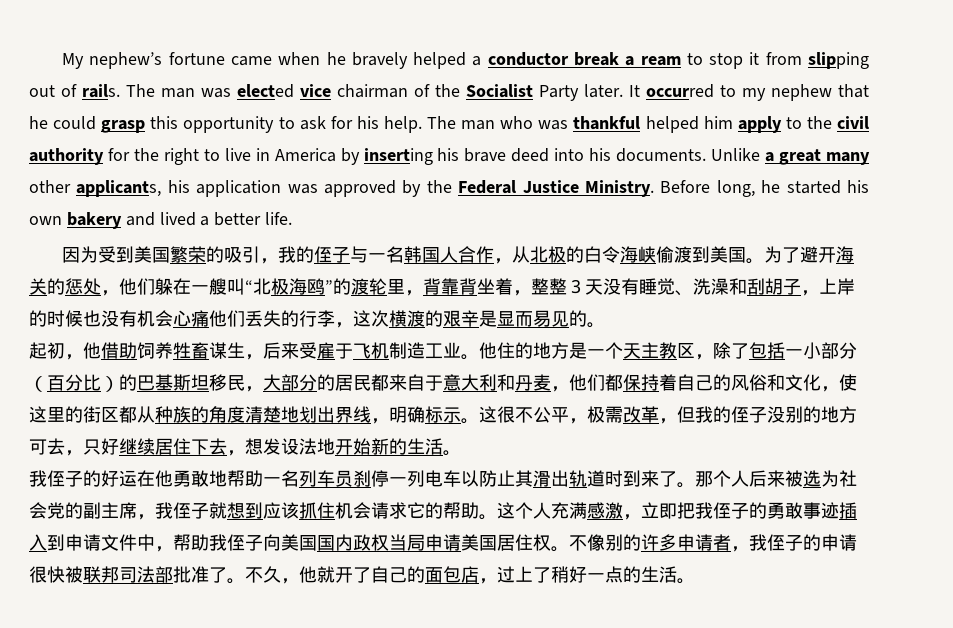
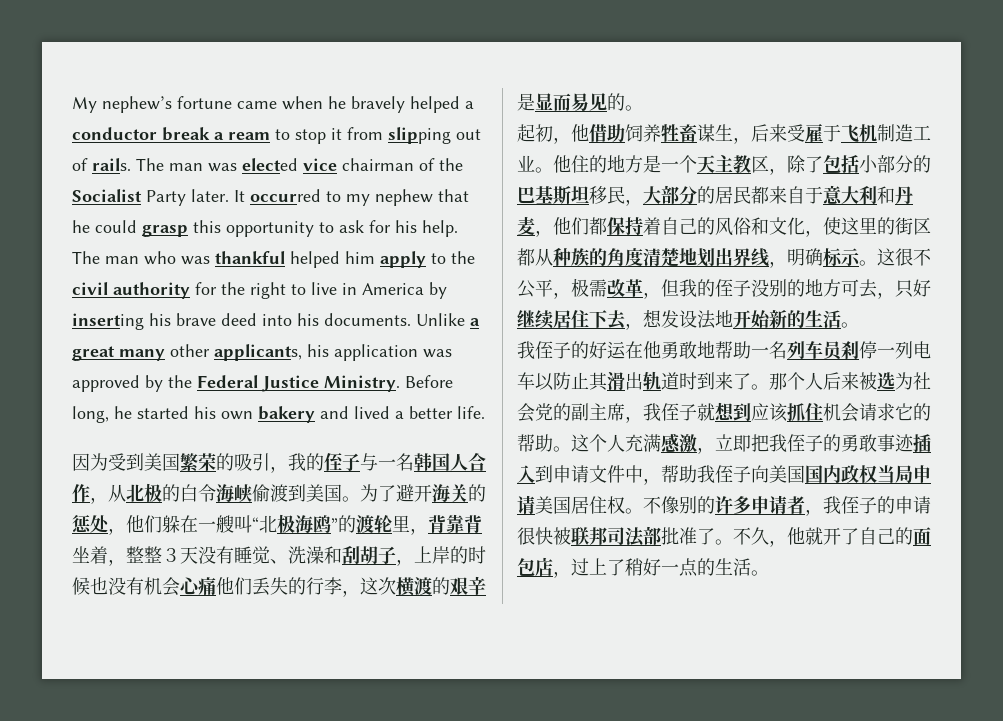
[785,342,857,359] [29,374,119,392] 一小部分（百分比） -> [859,155,913,173] 小部分

